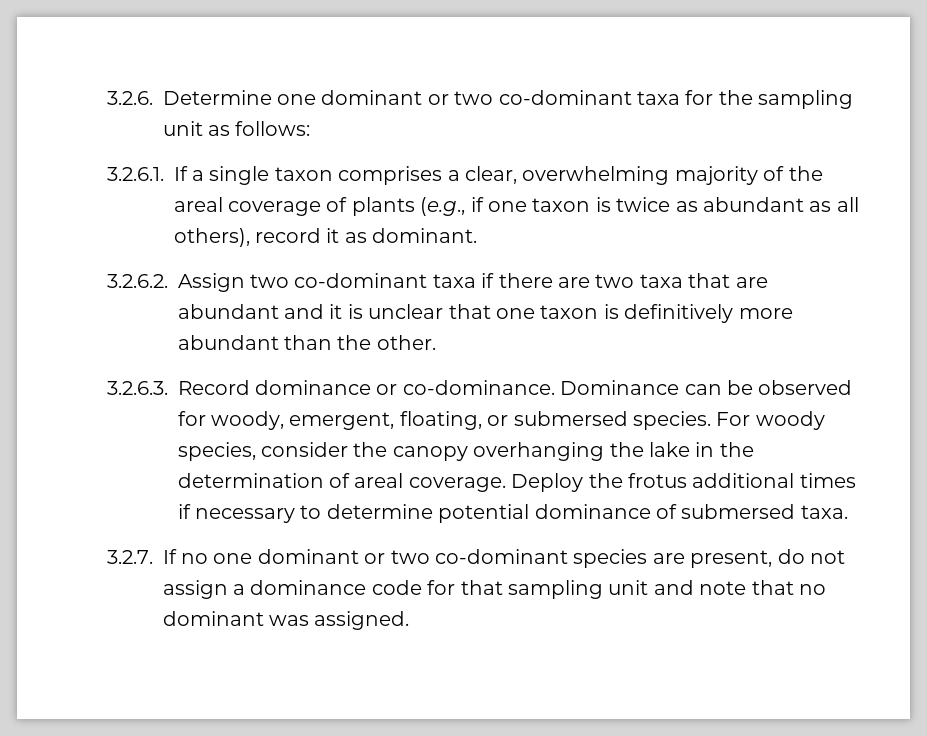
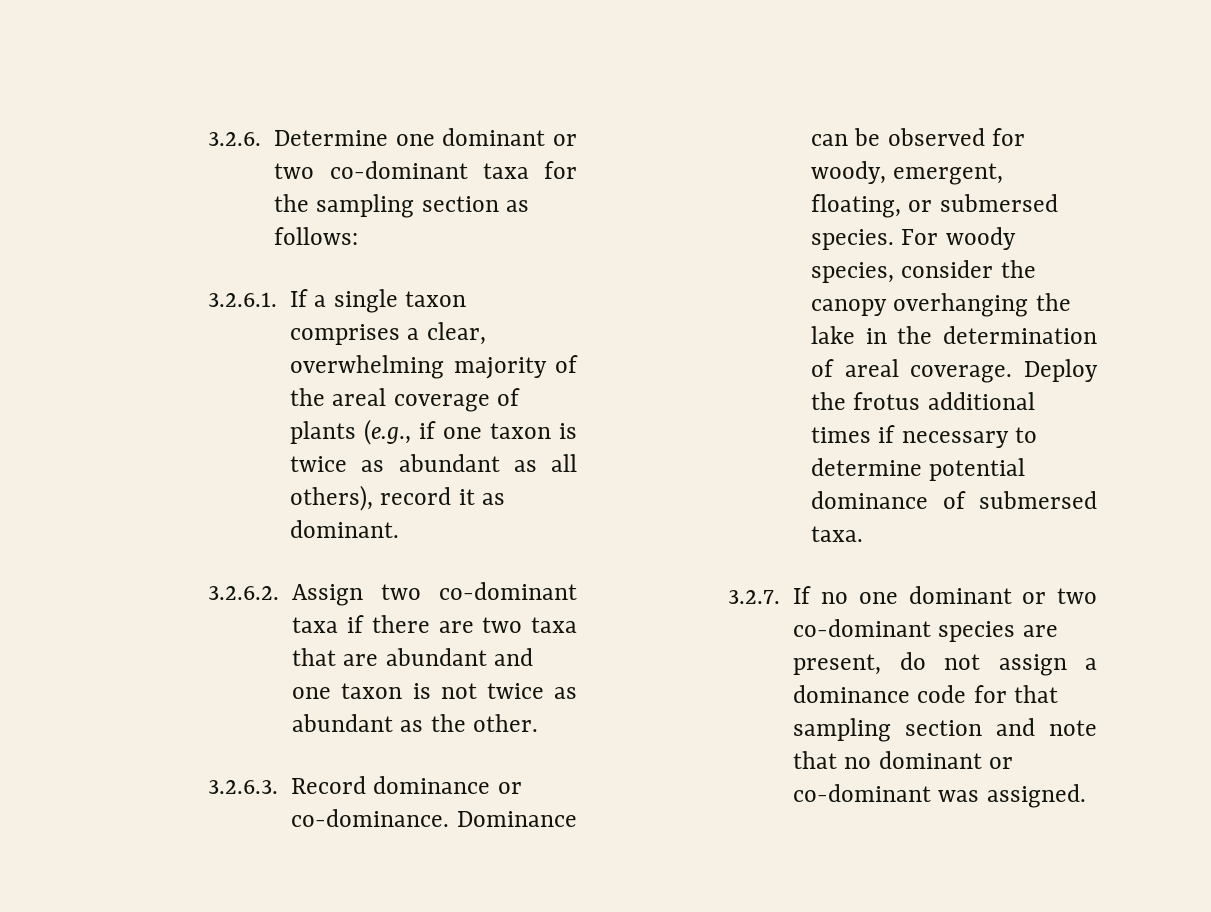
[162,121,203,136] unit -> [421,196,499,212] section
[329,304,793,323] [177,335,332,350] it is unclear that one taxon is definitively more abundant than -> [292,683,577,699] [292,714,424,732] one taxon is not twice as abundant as
[608,580,649,595] unit -> [905,720,983,736] section
(264, 618) none -> [988,757,1013,769] [793,784,932,802] or co-dominant

